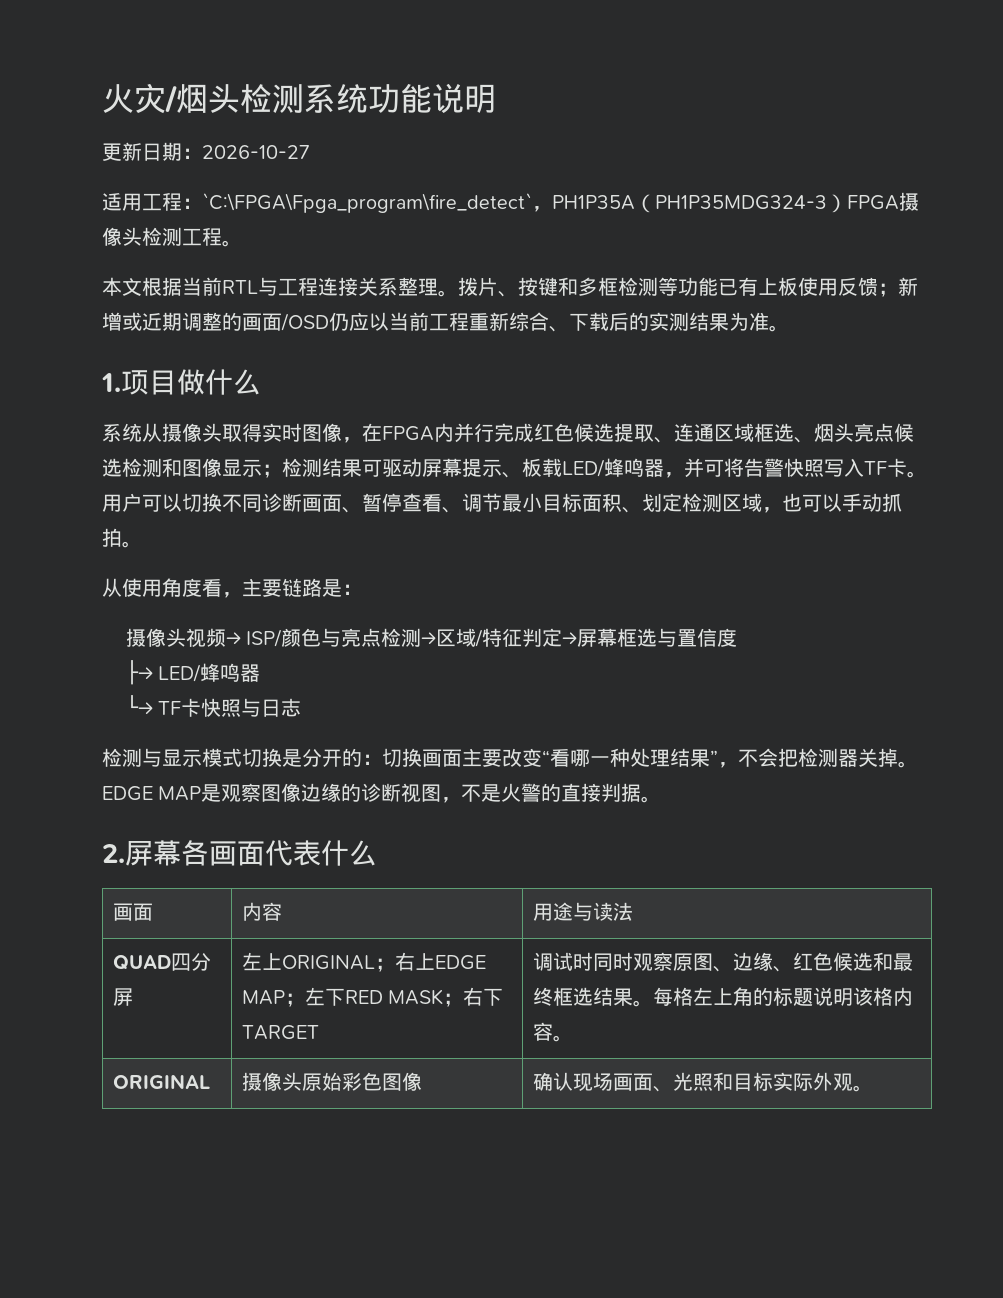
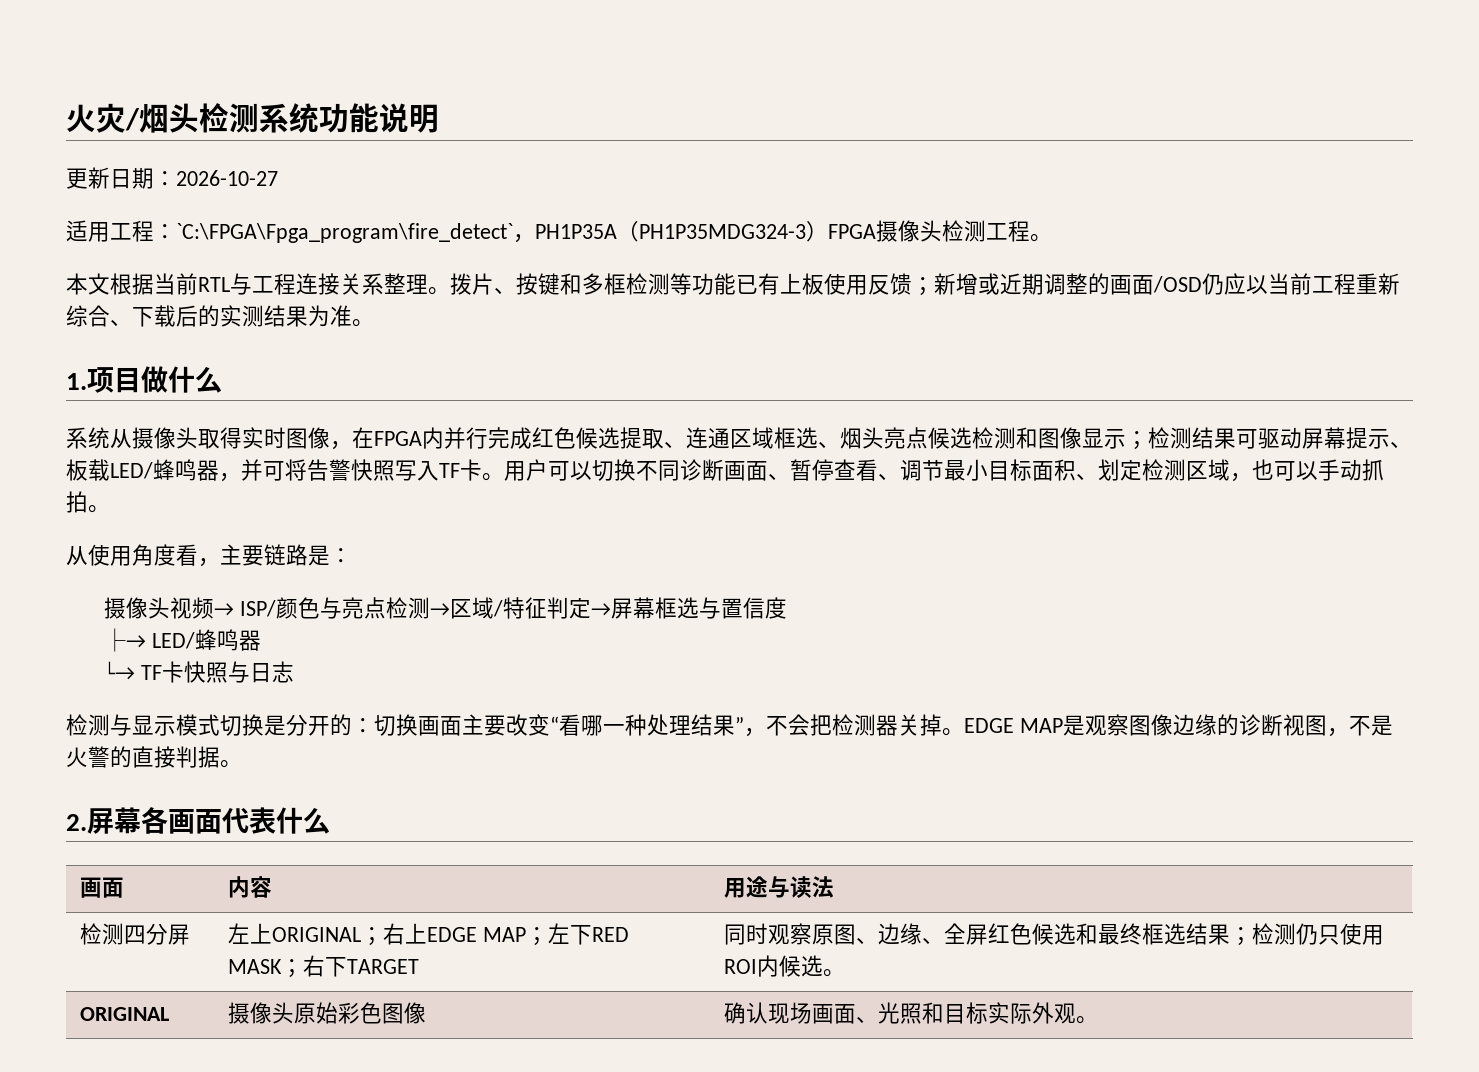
[112,955,171,970] QUAD -> [79,923,124,945] 检测
[532,952,593,971] 调试时 -> (419, 966) none
(793, 969) none -> [943,923,988,945] 全屏
[632,987,913,1007] [532,1022,553,1041] 。每格左上角的标题说明该格内容 -> [1229,923,1384,946] [723,955,823,977] ；检测仍只使用ROI内候选

